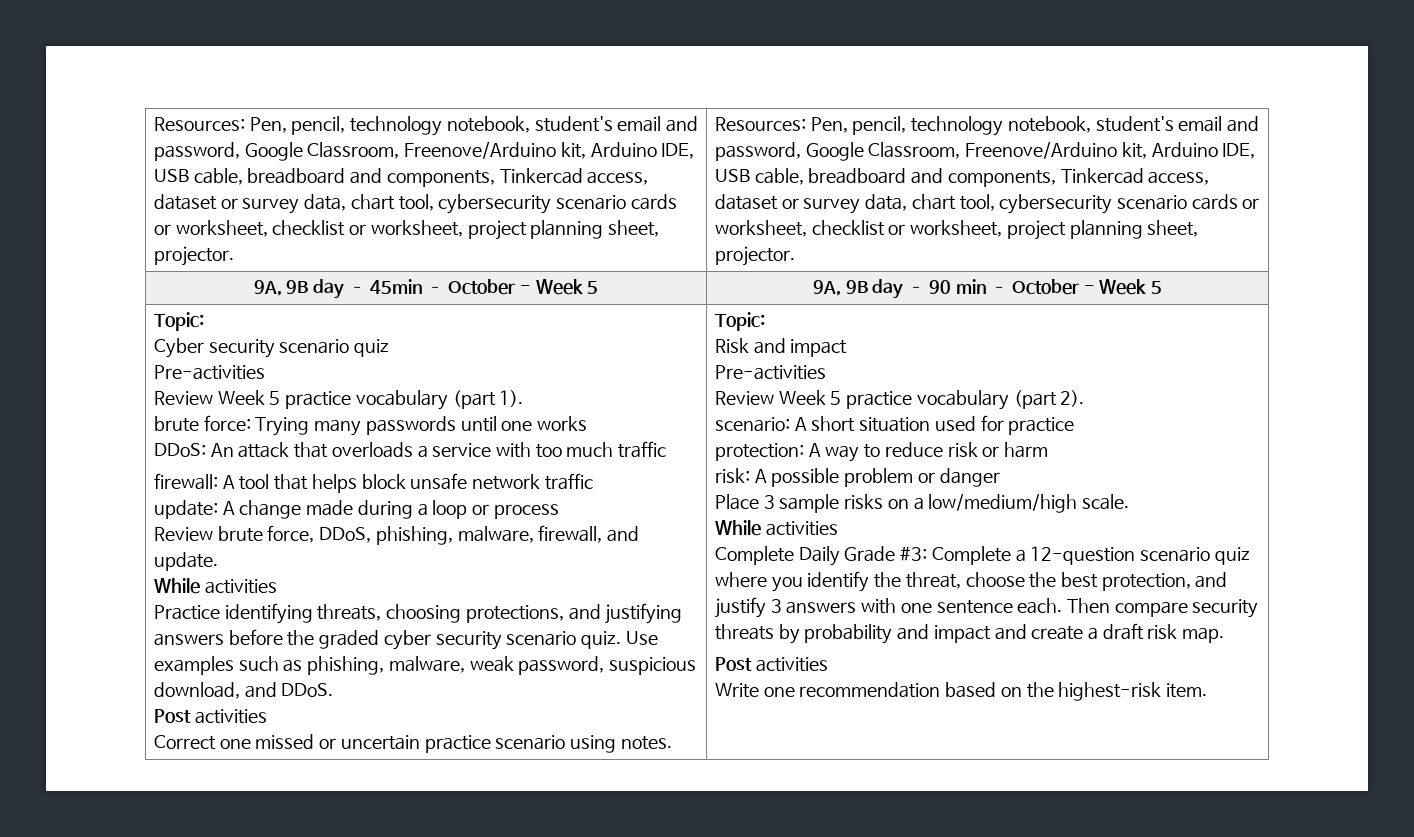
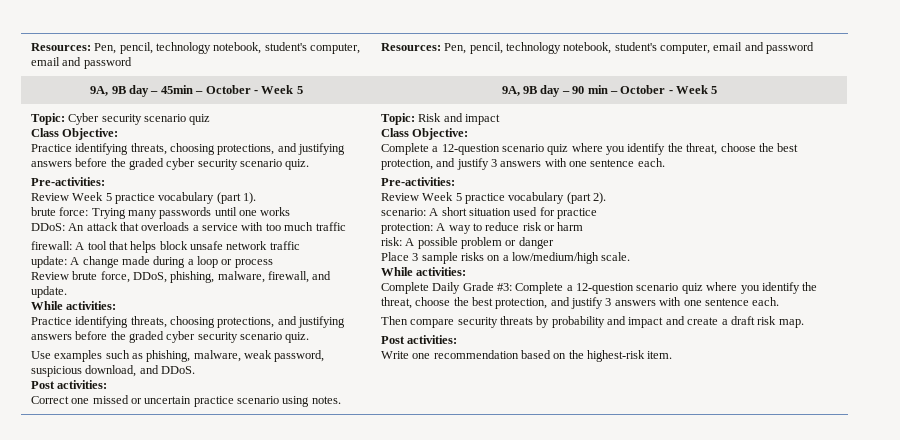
[153,116,699,136] [153,141,695,161] [153,168,649,187] [153,194,677,214] [153,220,659,240] [153,246,234,266] [714,116,1260,136] [714,141,1256,161] [714,168,1210,187] [714,194,1260,214] [714,220,1199,240] [714,246,795,266] Resources: Pen, pencil, technology notebook, student's email and password, Google Classroom, Freenove/Arduino kit, Arduino IDE, USB cable, breadboard and components, Tinkercad access, dataset or survey data, chart tool, cybersecurity scenario cards or worksheet, checklist or worksheet, project planning sheet, projector. | Resources: Pen, pencil, technology notebook, student's email and password, Google Classroom, Freenove/Arduino kit, Arduino IDE, USB cable, breadboard and components, Tinkercad access, dataset or survey data, chart tool, cybersecurity scenario cards or worksheet, checklist or worksheet, project planning sheet, projector. -> [30,42,361,54] [30,57,132,69] [380,42,815,54] Resources: Pen, pencil, technology notebook, student's computer, email and password | Resources: Pen, pencil, technology notebook, student's computer, email and password
(204, 321) // -> (65, 119) none
[153,365,265,380] Pre-activities -> [30,128,119,140] [30,143,346,155] [30,158,310,170] [30,177,105,186] Class Objective: // Practice identifying threats, choosing protections, and justifying answers before the graded cyber security scenario quiz. // Pre-activities:
[204,579,277,594] activities -> [66,301,117,310] activities:
(621, 640) none -> (310, 337) //
[194,709,267,724] activities -> [57,380,108,389] activities:
(765, 321) // -> (415, 119) none
[714,365,826,380] Pre-activities -> [380,128,469,140] [380,143,799,155] [380,158,665,170] [380,177,455,186] Class Objective: // Complete a 12-question scenario quiz where you identify the threat, choose the best protection, and justify 3 answers with one sentence each. // Pre-activities:
[765,521,838,536] activities -> [416,267,467,276] activities:
(1063, 606) none -> (780, 301) //
[755,657,828,672] activities -> [407,335,458,344] activities:

